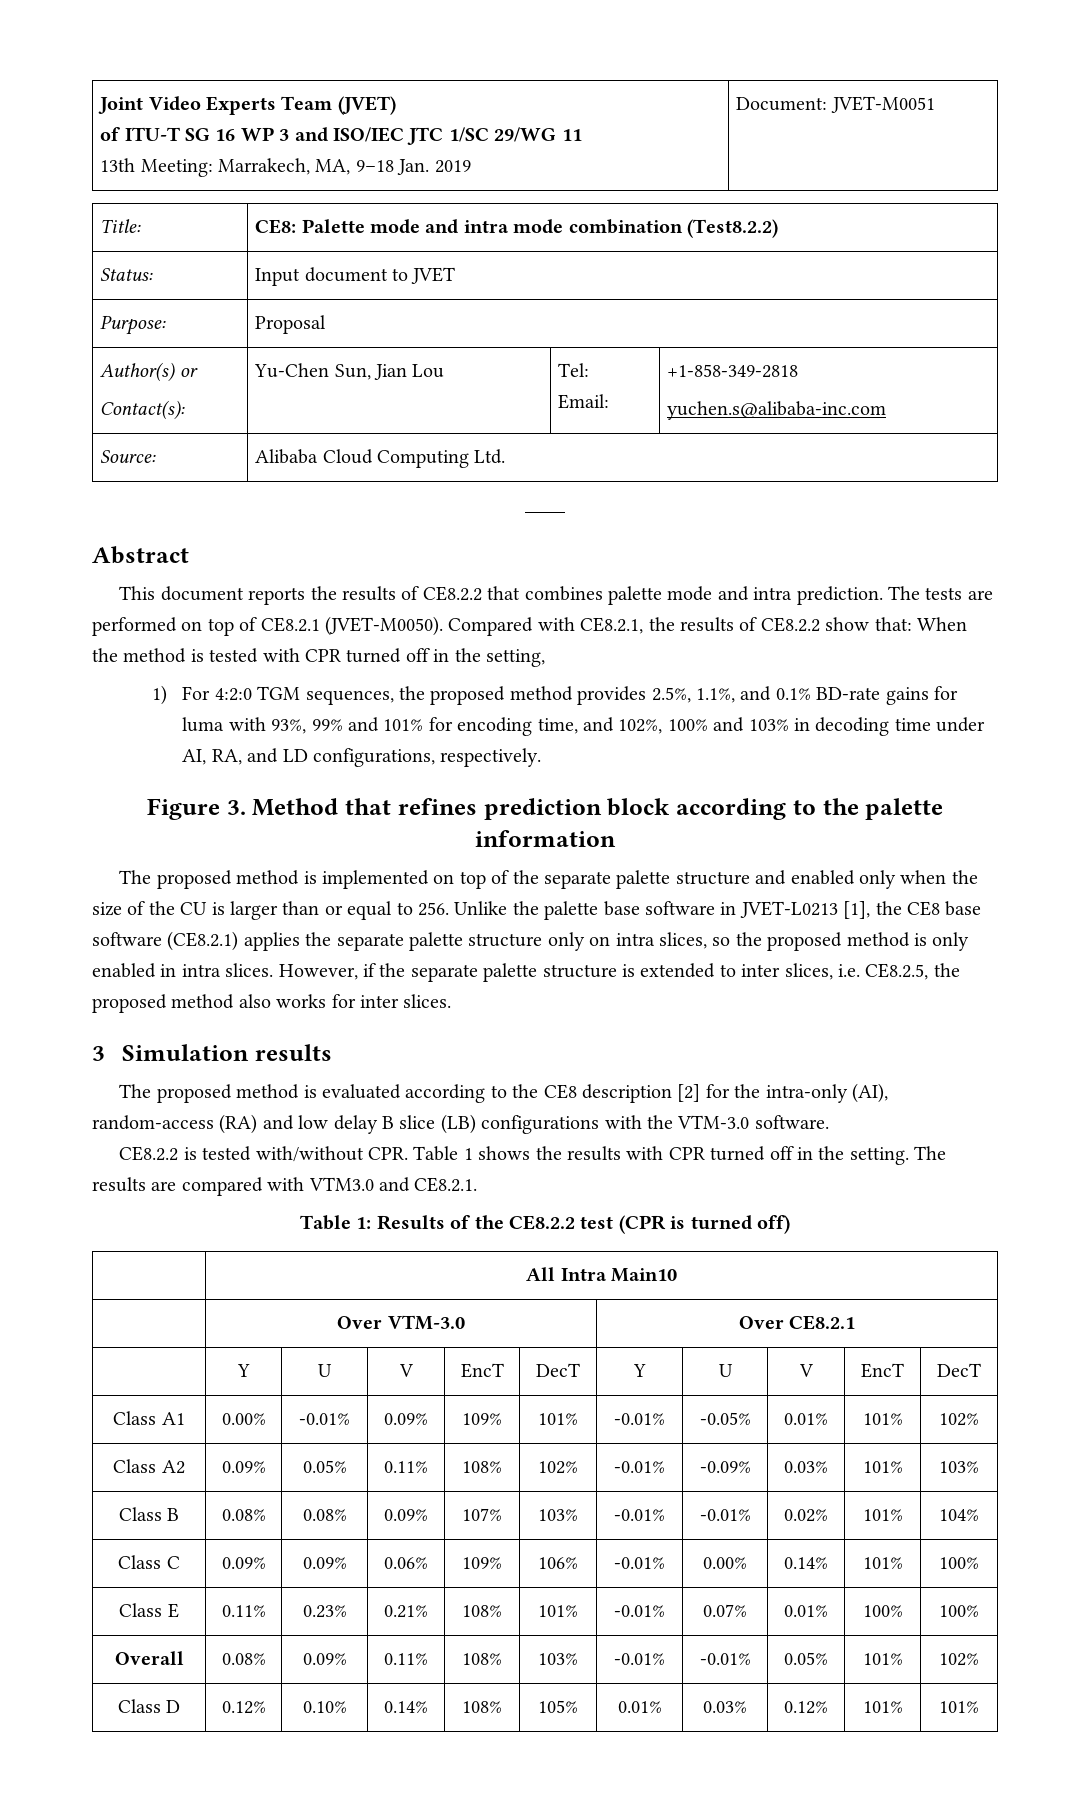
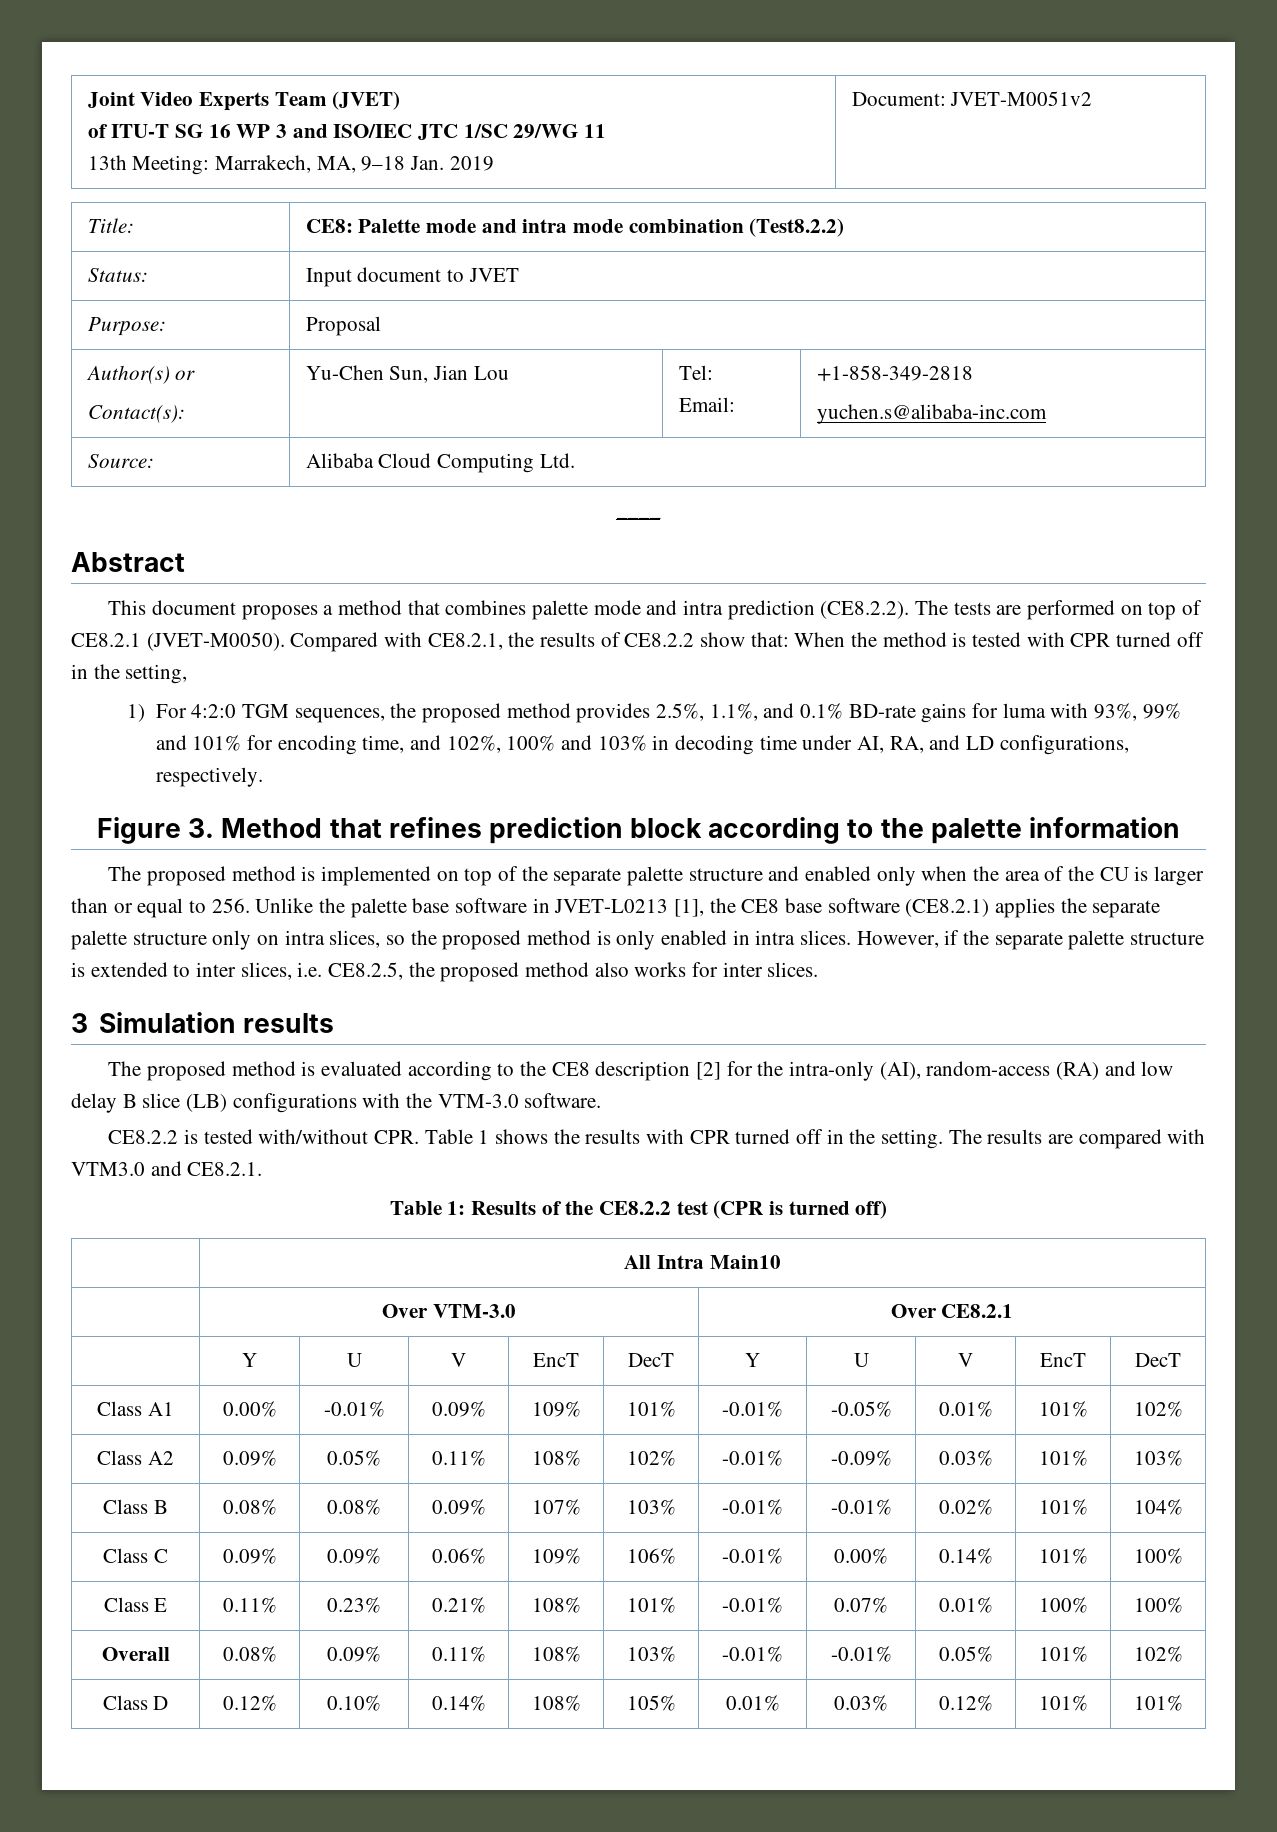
[830,96,935,113] JVET-M0051 -> [950,91,1093,106] JVET-M0051v2
[248,586,482,605] reports the results of CE8.2.2 -> [241,600,402,620] proposes a method
[796,586,883,605] prediction. -> [727,600,910,620] prediction (CE8.2.2).
[92,902,122,916] size -> [1004,871,1040,881] area

